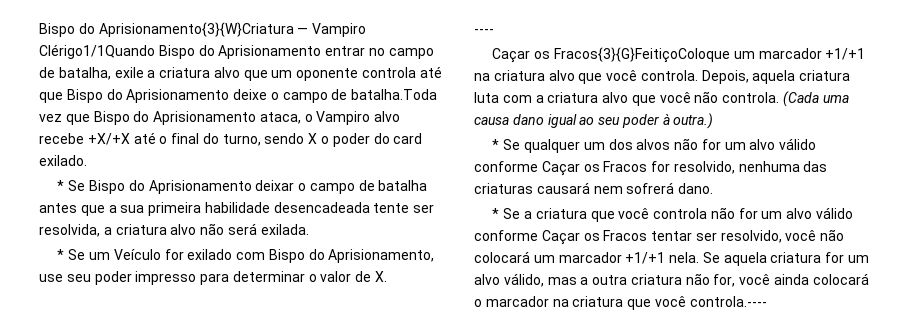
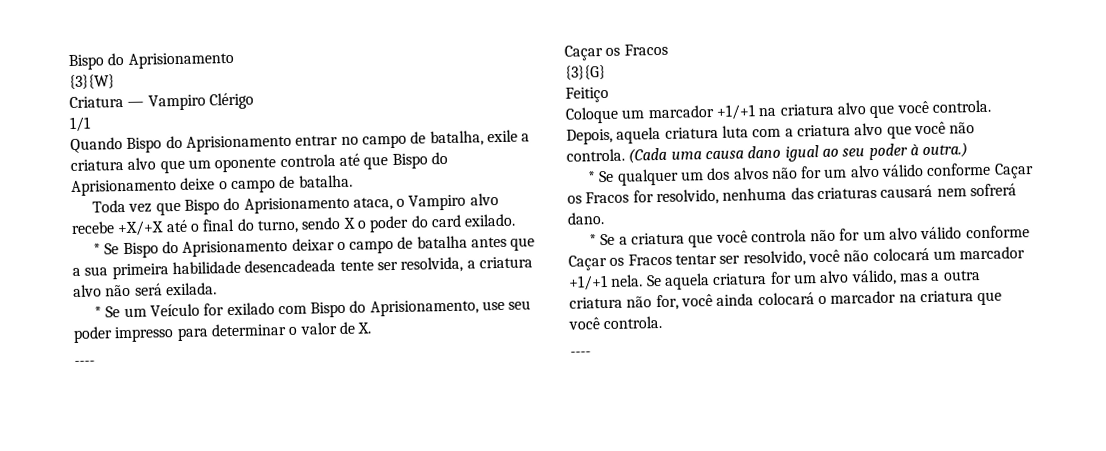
[39,22,367,37] [39,44,155,59] Bispo do Aprisionamento{3}{W}Criatura — Vampiro Clérigo1/1Quando -> [68,51,234,71] [69,74,115,90] [69,92,254,111] [69,116,91,133] [70,137,123,153] Bispo do Aprisionamento // {3}{W} // Criatura — Vampiro Clérigo // 1/1 // Quando
[351,89,438,100] batalha.Toda -> [298,174,353,188] [91,199,126,213] batalha. // Toda
[553,47,730,63] Fracos{3}{G}FeitiçoColoque -> [623,43,668,56] [565,65,606,80] [565,86,609,103] [565,106,619,124] Fracos // {3}{G} // Feitiço // Coloque
[689,296,767,307] controla.---- -> [603,315,663,330] [570,351,591,357] controla. // ----

